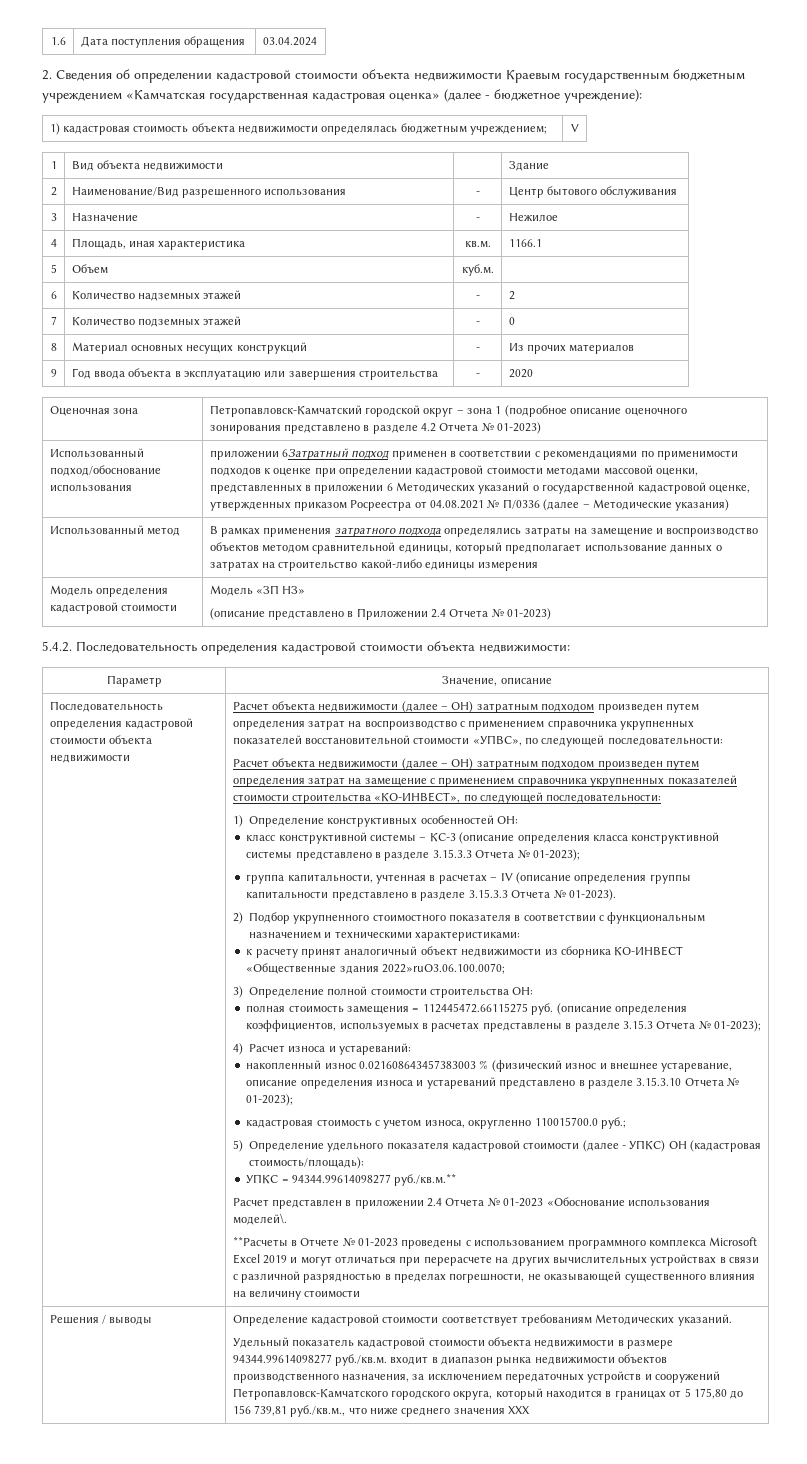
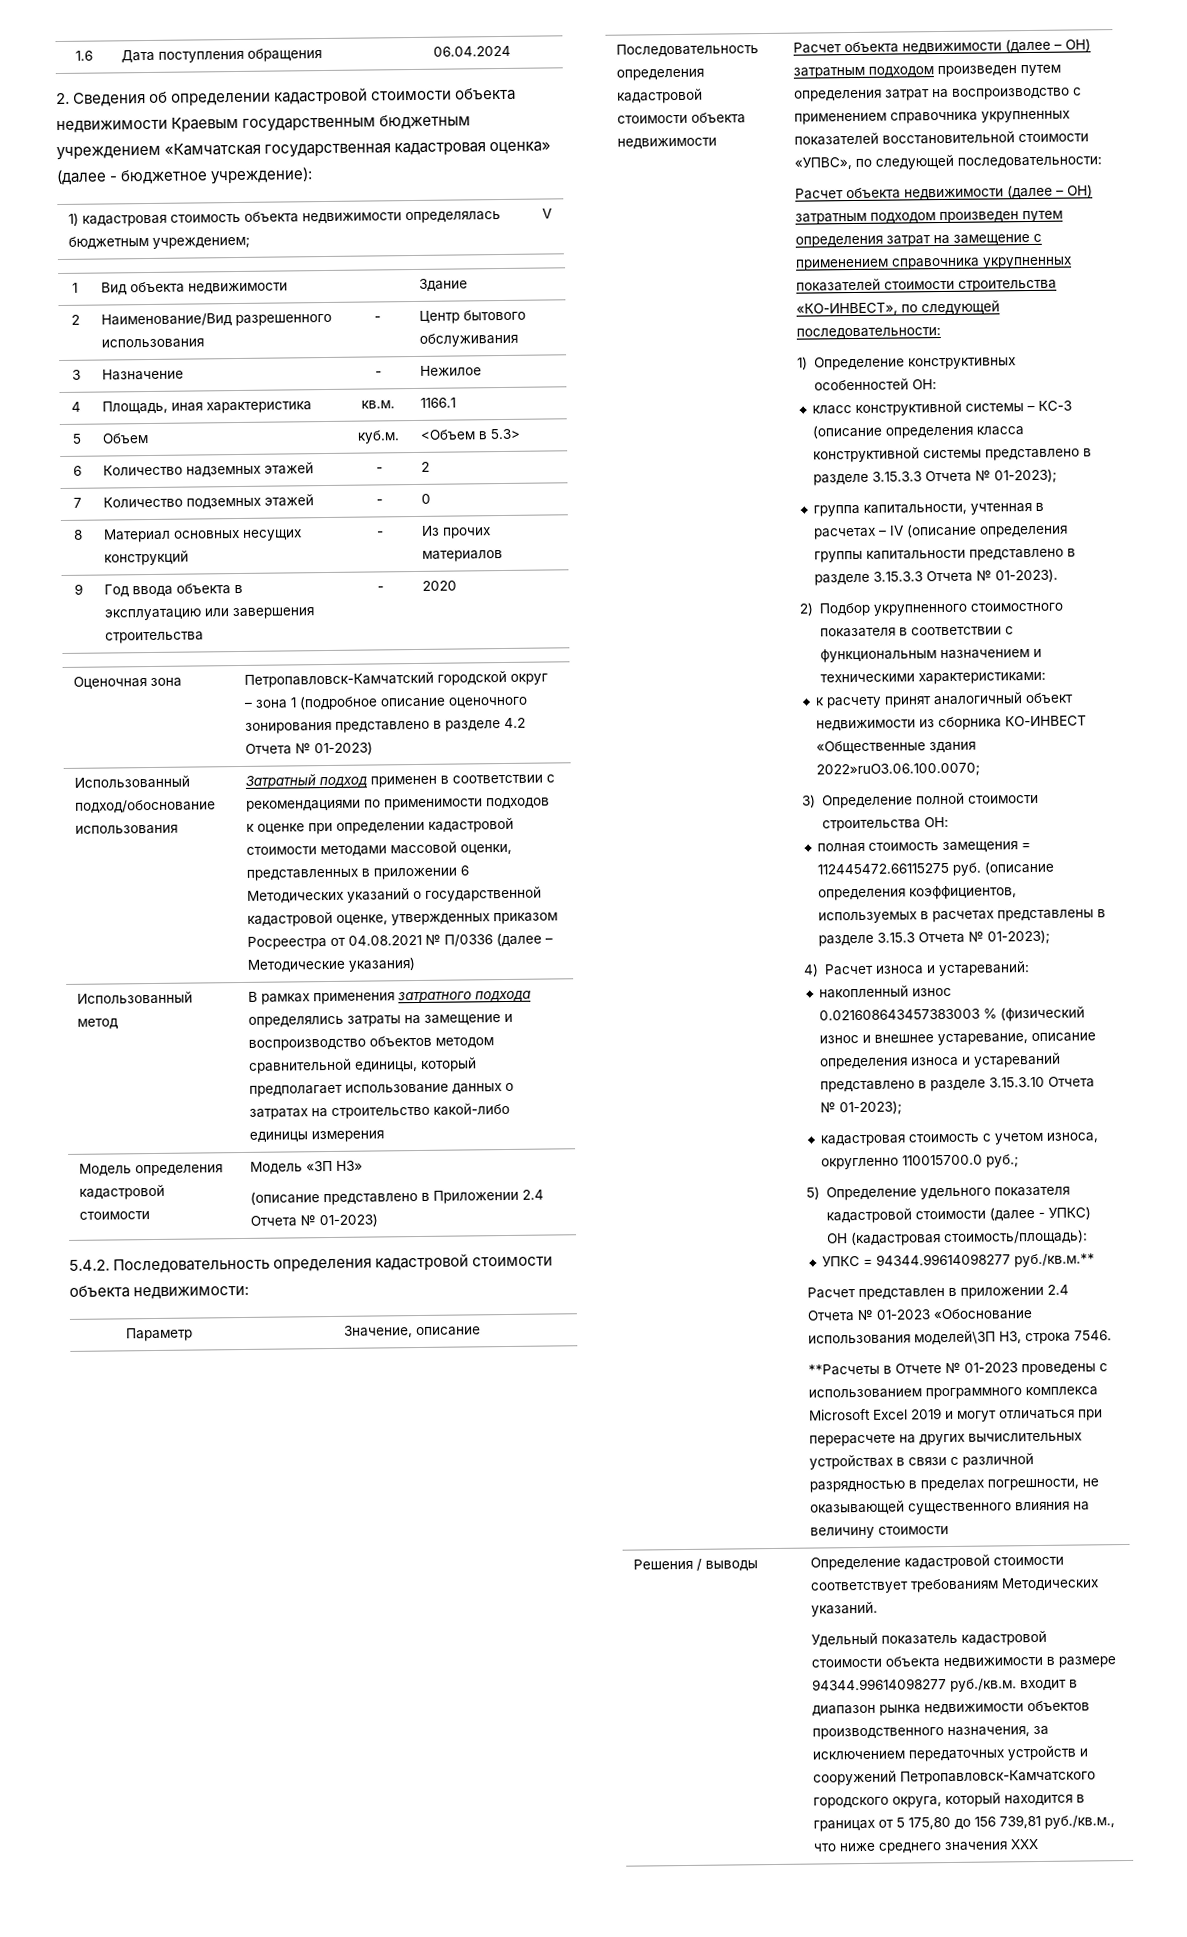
[262,37,317,46] 03.04.2024 -> [433,45,512,57] 06.04.2024
(494, 270) none -> [420,428,521,440] <Объем в 5.3>
[209,448,349,460] приложении 6Затратный -> [245,774,317,789] Затратный
[232,1213,287,1225] моделей\. -> [914,1330,1113,1346] моделей\ЗП НЗ, строка 7546.

